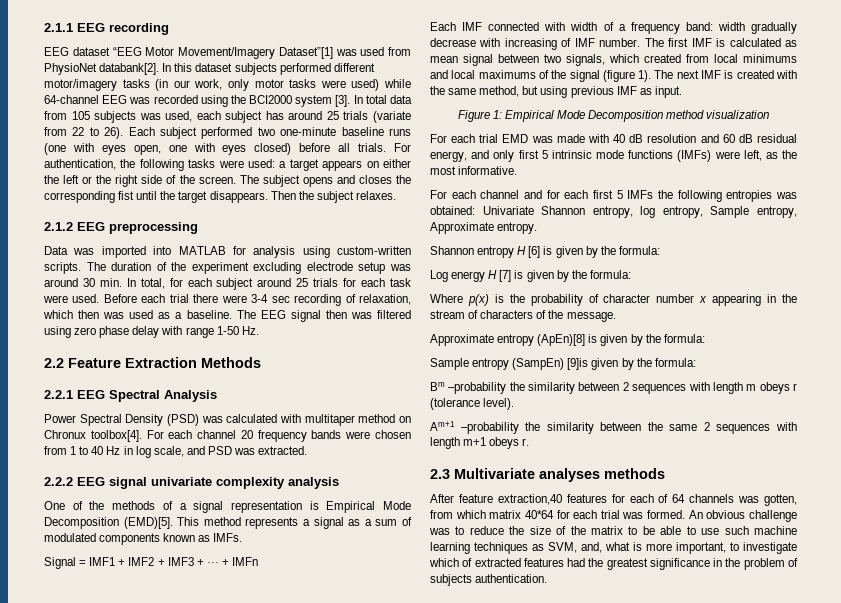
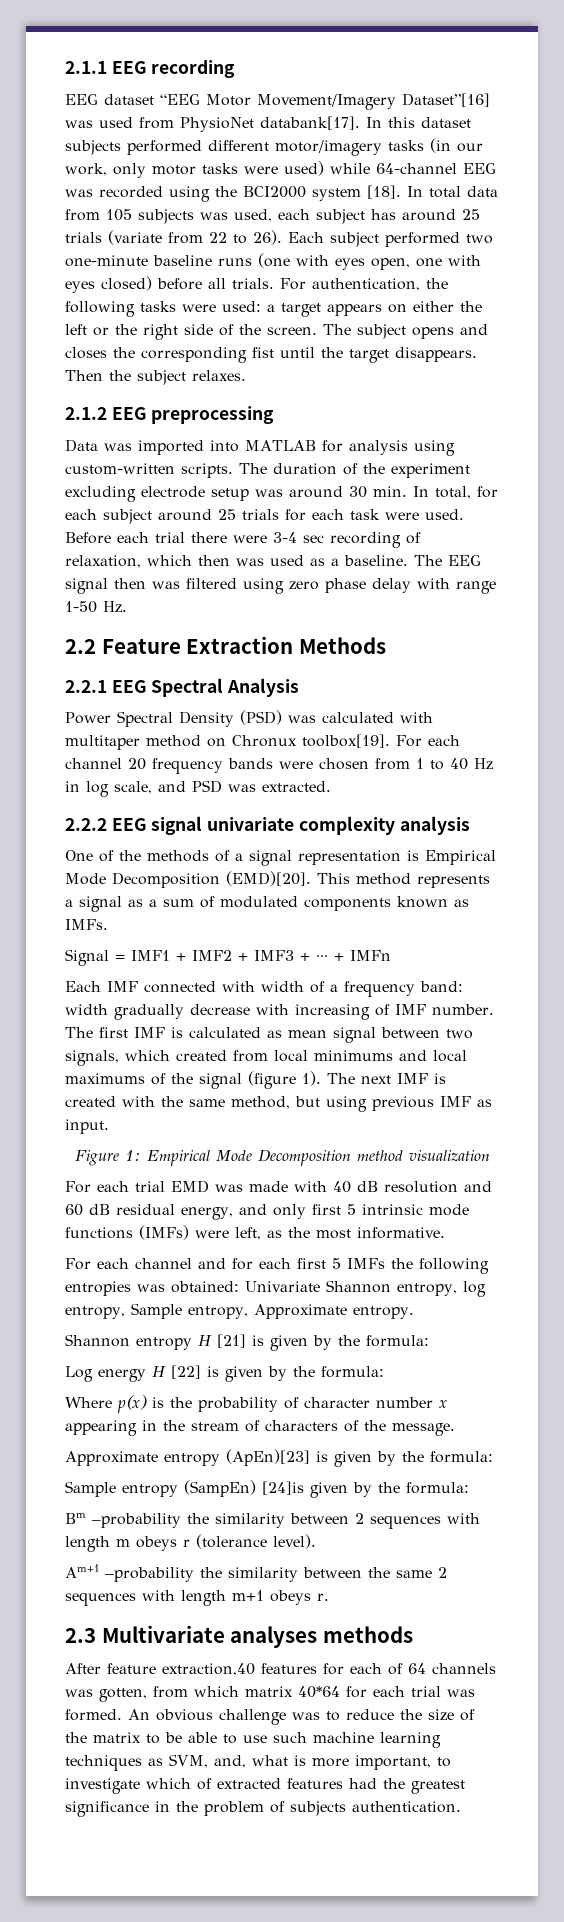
[278,47,333,59] Dataset”[1] -> [402,93,490,107] Dataset”[16]
[99,63,160,75] databank[2]. -> [260,116,360,130] databank[17].
[335,95,351,107] [3]. -> [367,185,401,199] [18].
[90,430,142,442] toolbox[4]. -> [302,734,390,748] toolbox[19].
[123,517,173,529] (EMD)[5]. -> [226,871,311,886] (EMD)[20].
[528,246,541,258] [6] -> [217,1334,246,1348] [21]
[499,270,512,282] [7] -> [171,1365,201,1379] [22]
[537,334,586,346] (ApEn)[8] -> [226,1449,310,1466] (ApEn)[23]
[567,358,589,370] [9]is -> [262,1481,304,1495] [24]is

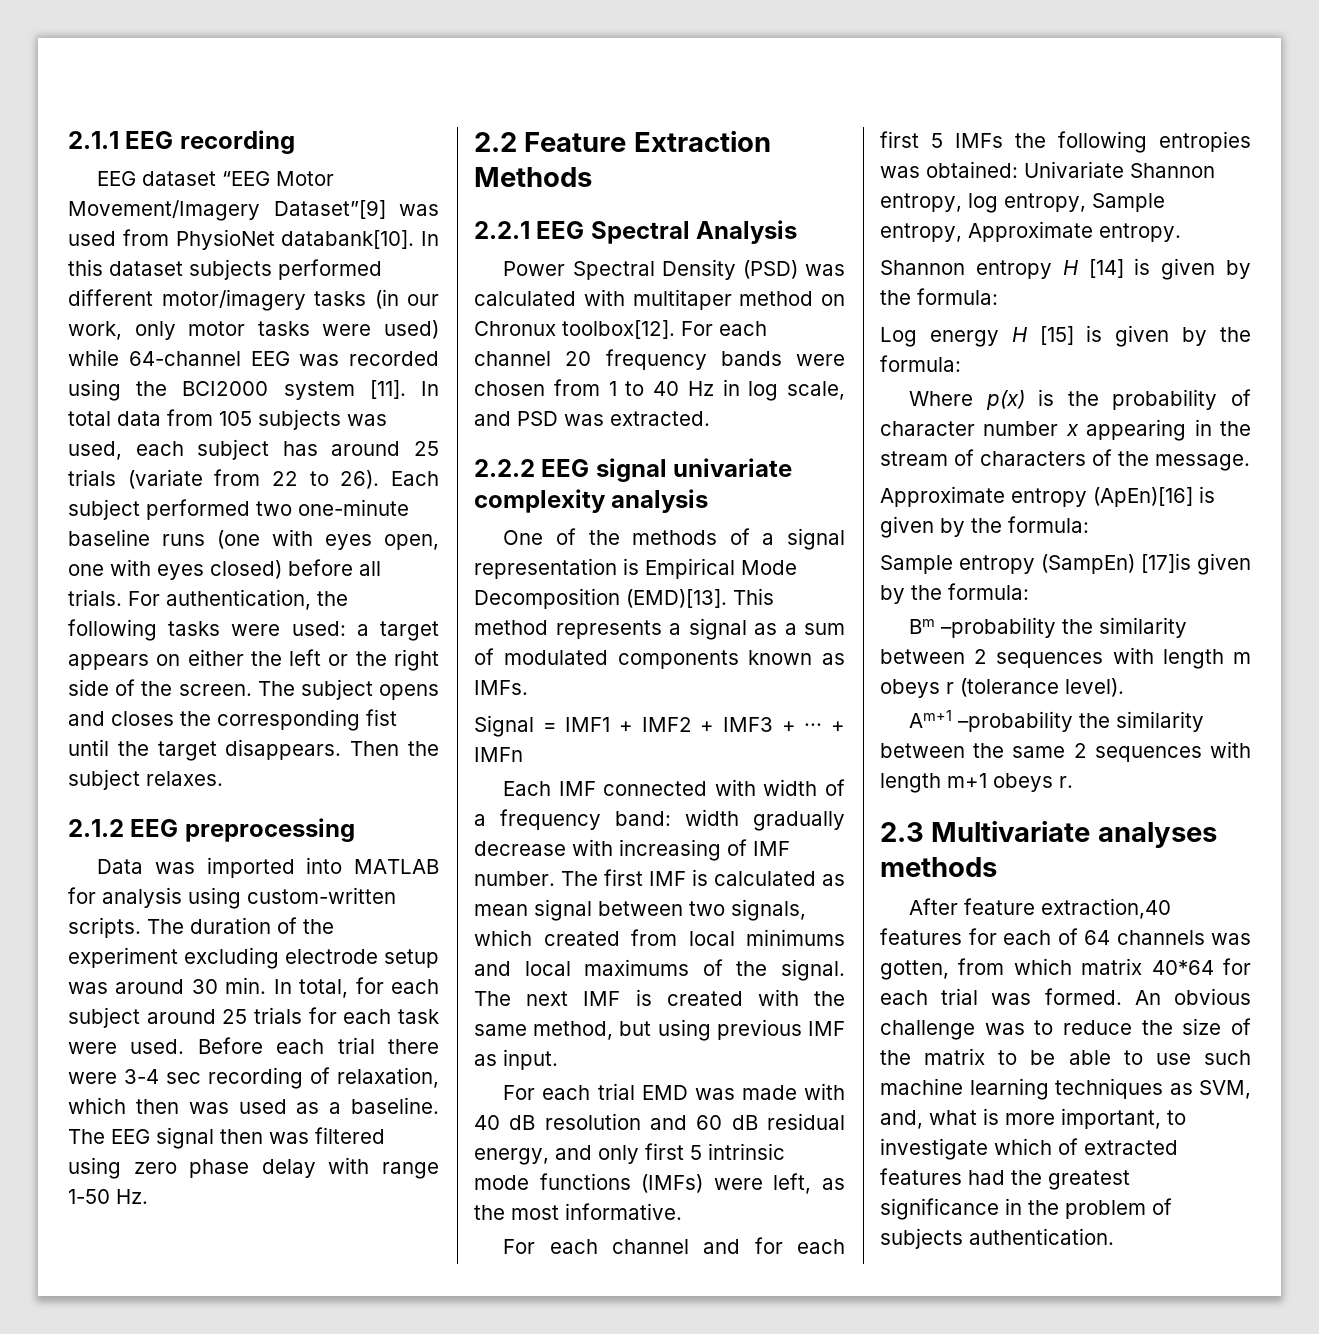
[402,93,490,107] Dataset”[16] -> [273,200,386,219] Dataset”[9]
[260,116,360,130] databank[17]. -> [281,230,415,249] databank[10].
[367,185,401,199] [18]. -> [369,380,406,399] [11].
[302,734,390,748] toolbox[19]. -> [562,320,675,339] toolbox[12].
[226,871,311,886] (EMD)[20]. -> [626,589,727,608] (EMD)[13].
[199,1071,321,1089] signal (figure 1). -> [781,959,845,981] signal.
[74,1149,490,1166] // Figure 1: Empirical Mode Decomposition method visualization -> (558, 1059) none
[217,1334,246,1348] [21] -> [1088,259,1124,278] [14]
[171,1365,201,1379] [22] -> [1039,326,1074,345] [15]
[226,1449,310,1466] (ApEn)[23] -> [1093,487,1193,507] (ApEn)[16]
[262,1481,304,1495] [24]is -> [1141,553,1191,573] [17]is

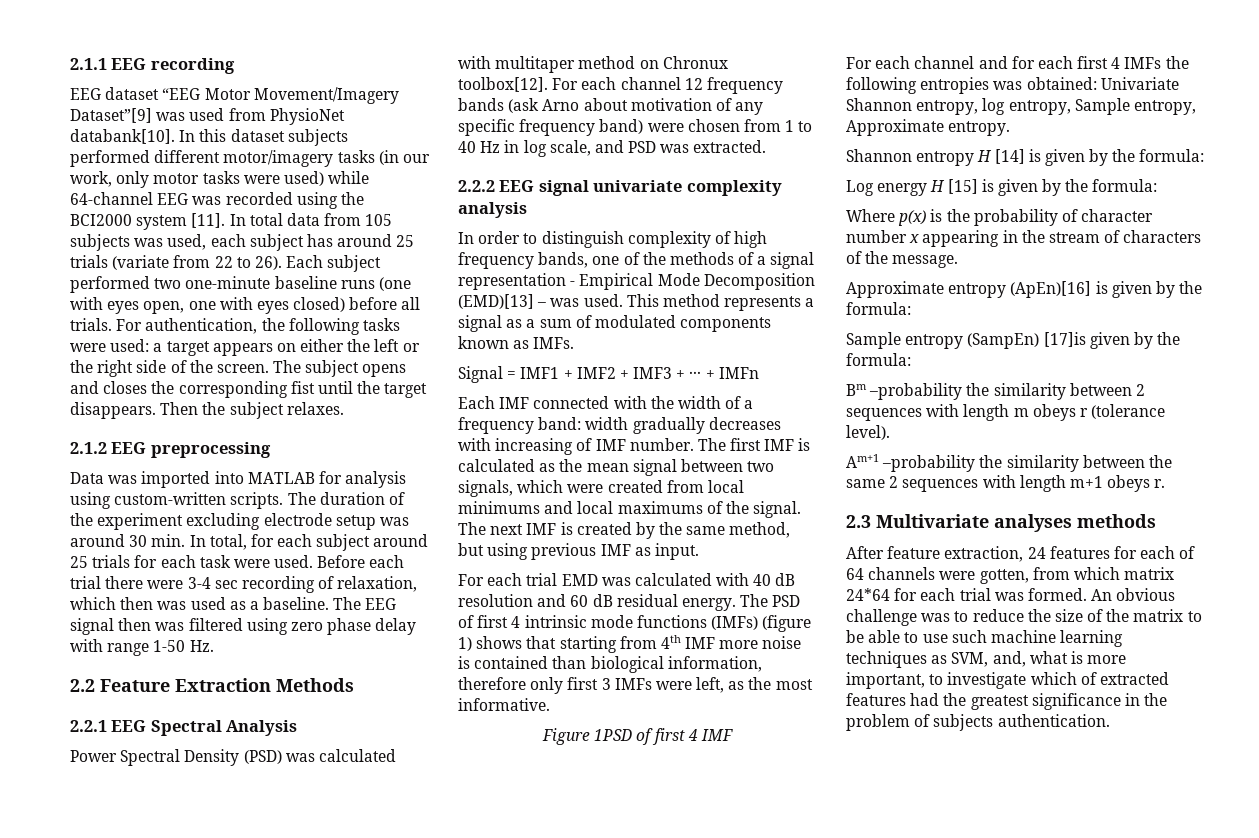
[565,351,592,366] 20 -> [684,78,703,90] 12
(782, 358) none -> [508,98,764,115] [458,119,644,136] (ask Arno about motivation of any specific frequency band)
[503,530,544,545] One -> [458,231,768,248] [458,252,620,269] In order to distinguish complexity of high frequency bands, one
[623,558,639,575] is -> [570,281,576,286] -
[626,589,727,608] (EMD)[13]. -> [458,294,623,309] (EMD)[13] – was used.
(756, 787) none -> [650,396,674,409] the
[474,841,566,856] decrease -> [708,417,781,430] decreases
(845, 880) none -> [559,459,583,472] the
(532, 937) none -> [567,484,604,493] were
[757,989,799,1006] with -> [635,522,655,539] by
[741,1085,797,1100] made -> [634,573,712,586] calculated
[474,1143,785,1165] [474,1173,704,1193] energy, and only first 5 intrinsic mode functions (IMFs) -> [681,594,801,611] [458,615,812,632] [458,635,802,653] [458,656,762,673] [458,677,652,694] energy. The PSD of first 4 intrinsic mode functions (IMFs) (figure 1) shows that starting from 4th IMF more noise is contained than biological information, therefore only first 3 IMFs
(682, 1211) none -> [542,728,733,745] // Figure 1PSD of first 4 IMF
[931,133,943,148] 5 -> [1111,57,1121,69] 4
[1041,898,1172,919] extraction,40 -> [944,546,1046,562] extraction, 24
[1211,933,1251,945] was -> [939,571,976,580] were
[1151,960,1214,975] 40*64 -> [846,588,890,601] 24*64

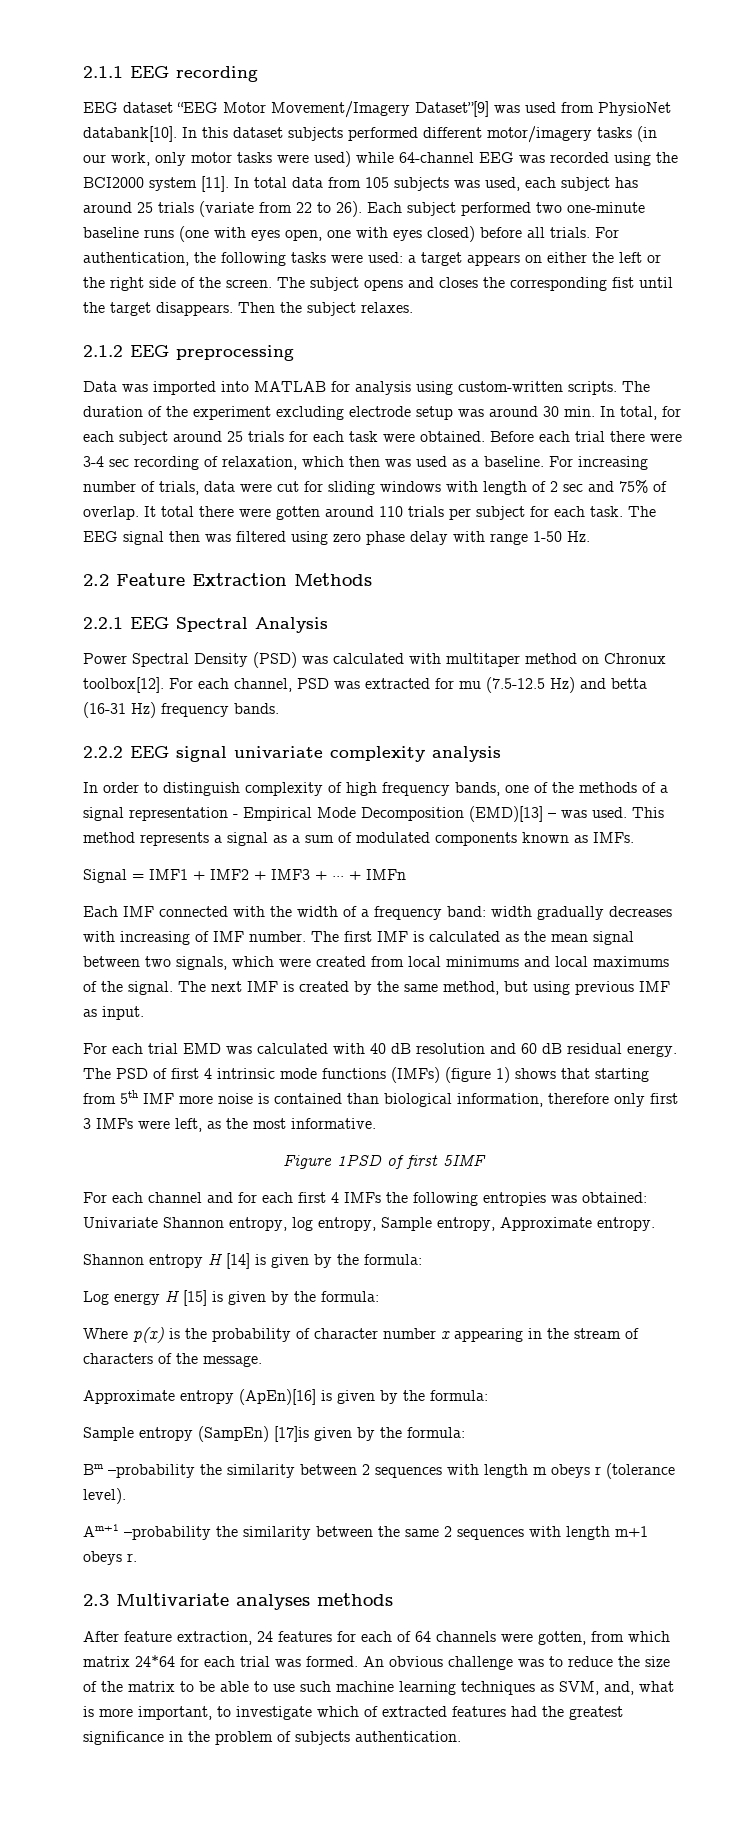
[274,555,314,568] used. -> [420,431,485,442] obtained.
(330, 603) none -> [549,456,648,470] [83,480,667,495] [83,506,623,520] For increasing number of trials, data were cut for sliding windows with length of 2 sec and 75% of overlap. It total there were gotten around 110 trials per subject for each task.
[620,77,783,94] [458,98,764,115] [458,119,813,136] [458,140,767,157] channel 12 frequency bands (ask Arno about motivation of any specific frequency band) were chosen from 1 to 40 Hz in log scale, and PSD was extracted. -> [234,677,647,693] [83,702,279,718] channel, PSD was extracted for mu (7.5-12.5 Hz) and betta (16-31 Hz) frequency bands.
[660,635,681,649] 4th -> [120,1090,138,1104] 5th
[687,729,733,741] 4 IMF -> [442,1154,486,1166] 5IMF

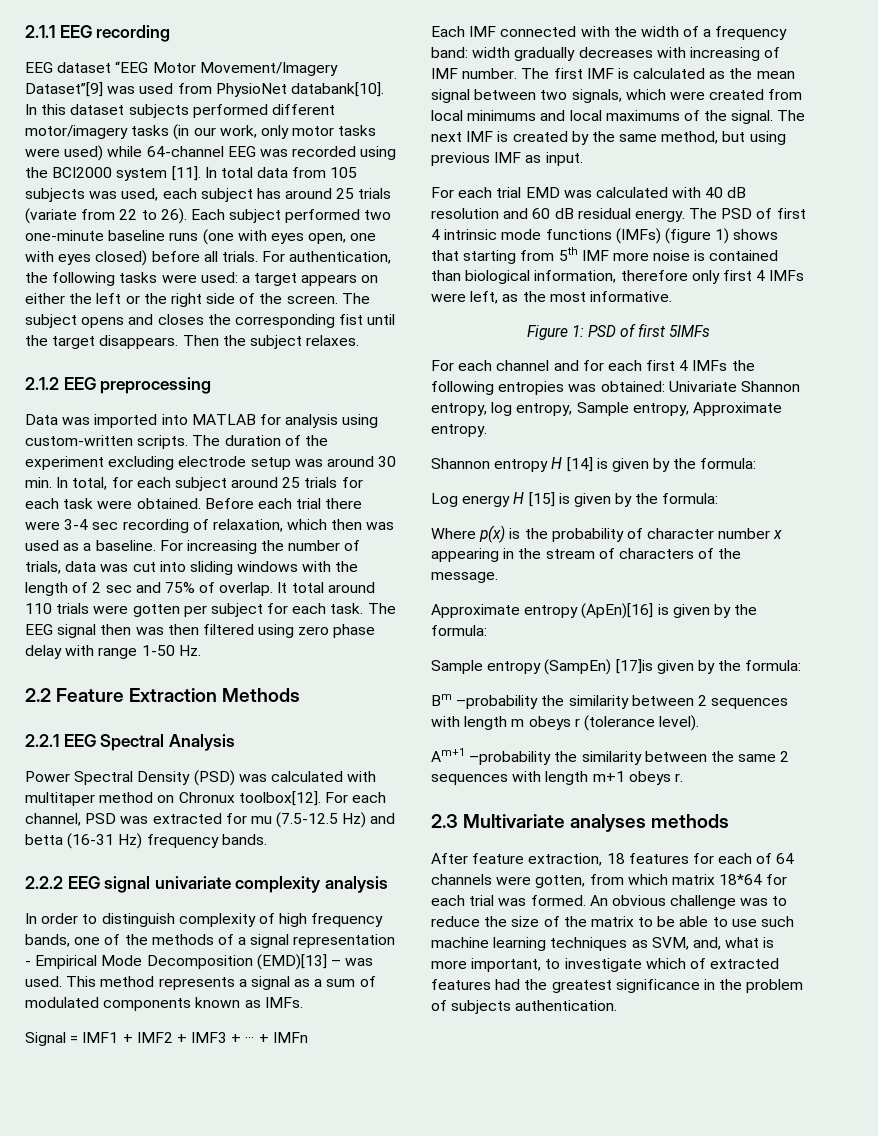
(648, 463) none -> [261,540,285,551] the
[240,481,323,492] were cut for -> [100,561,186,572] was cut into
(478, 486) none -> [335,561,359,572] the
[199,506,320,520] there were gotten -> (324, 587) none
(444, 511) none -> [93,604,180,617] were gotten
(231, 538) none -> [167,624,199,635] then
[83,1118,91,1129] 3 -> [756,270,766,281] 4
[336,1154,486,1169] 1PSD of first 5IMF -> [571,323,711,337] 1: PSD of first 5IMFs
[257,1631,273,1642] 24 -> [606,853,625,864] 18
[135,1655,175,1667] 24*64 -> [719,874,763,885] 18*64

